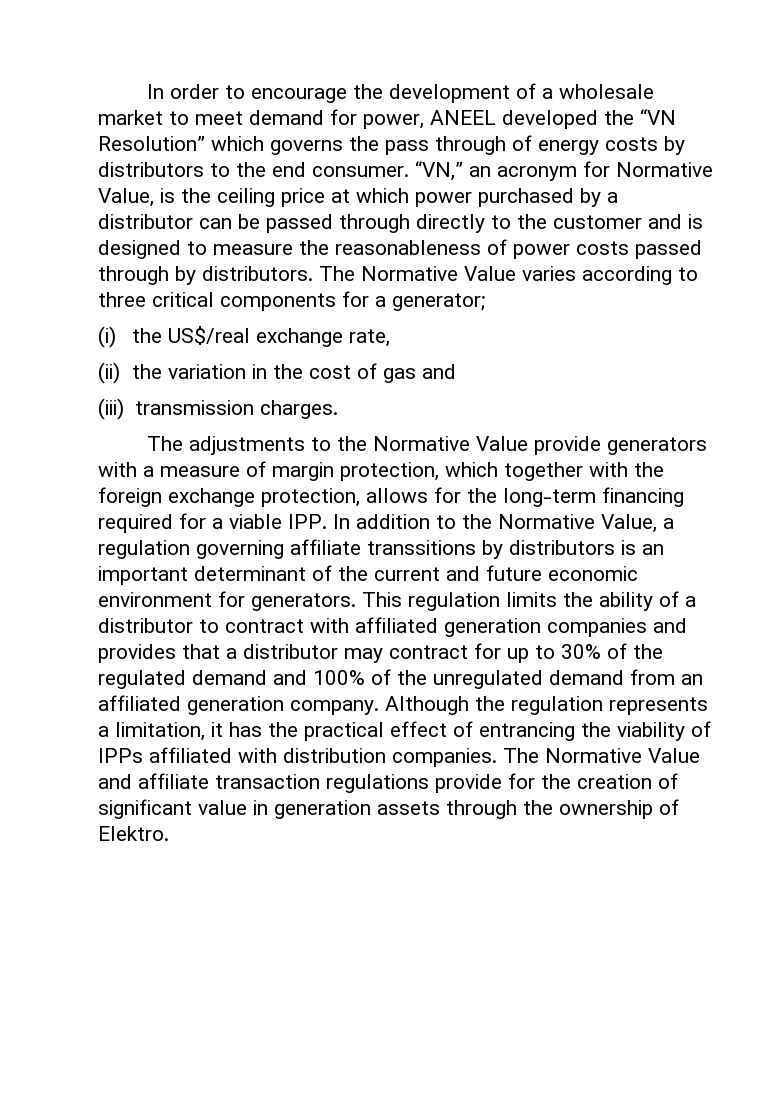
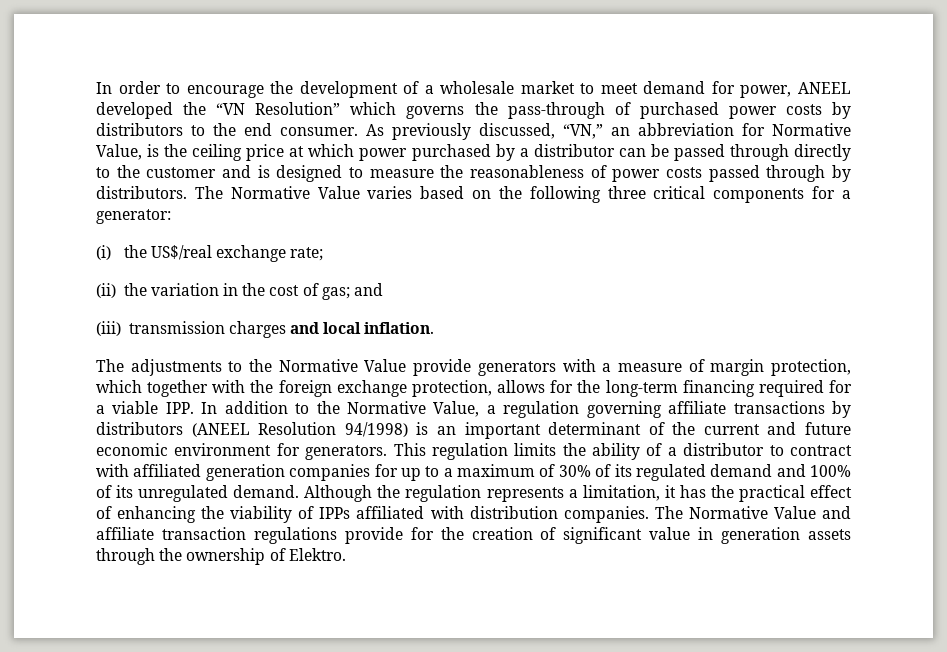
[385,135,599,155] pass through of energy -> [507,102,777,119] pass-through of purchased power
(409, 171) none -> [366,123,555,140] As previously discussed,
[497,166,577,181] acronym -> [638,123,734,136] abbreviation
[582,266,698,285] according to -> [420,186,601,203] based on the following
[392,293,485,311] generator; -> [96,209,171,224] generator:
[348,329,390,347] rate, -> [290,247,324,261] rate;
[382,368,416,383] gas -> [321,287,350,300] gas;
[259,400,338,419] charges. -> [228,321,435,338] charges and local inflation.
[367,540,615,559] transsitions by distributors -> [733,401,852,418] [96,422,408,437] transactions by distributors (ANEEL Resolution 94/1998)
[653,618,687,633] [98,643,555,663] and provides that a distributor may contract for up to -> [374,464,556,481] for up to a maximum of
[633,644,663,659] the -> [614,464,632,477] its
[397,669,703,689] [98,695,379,715] the unregulated demand from an affiliated generation company. -> [116,485,300,502] its unregulated demand.
[479,722,575,741] entrancing -> [117,506,197,523] enhancing

